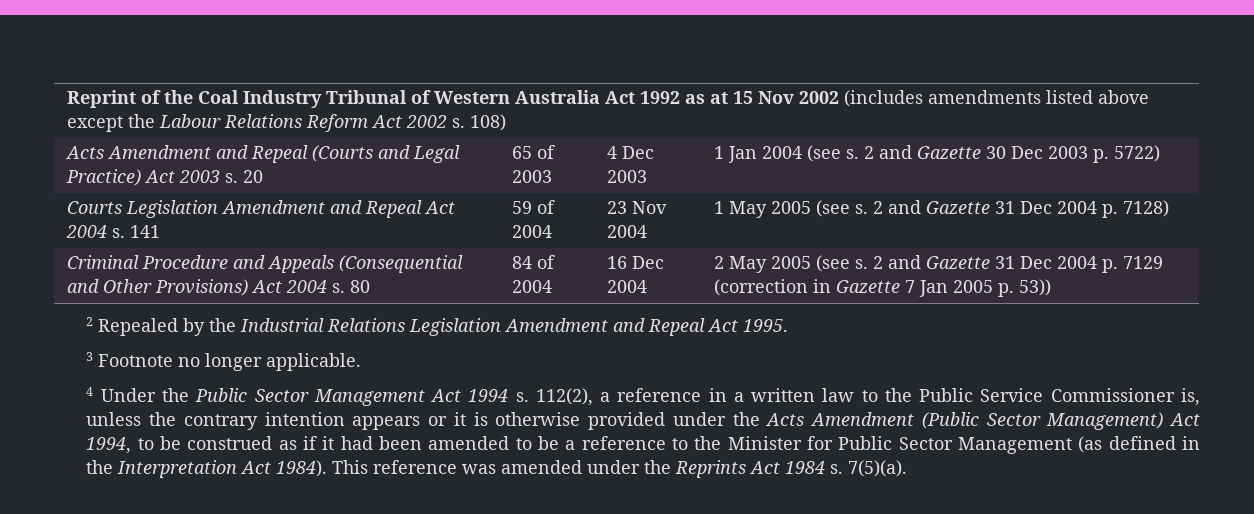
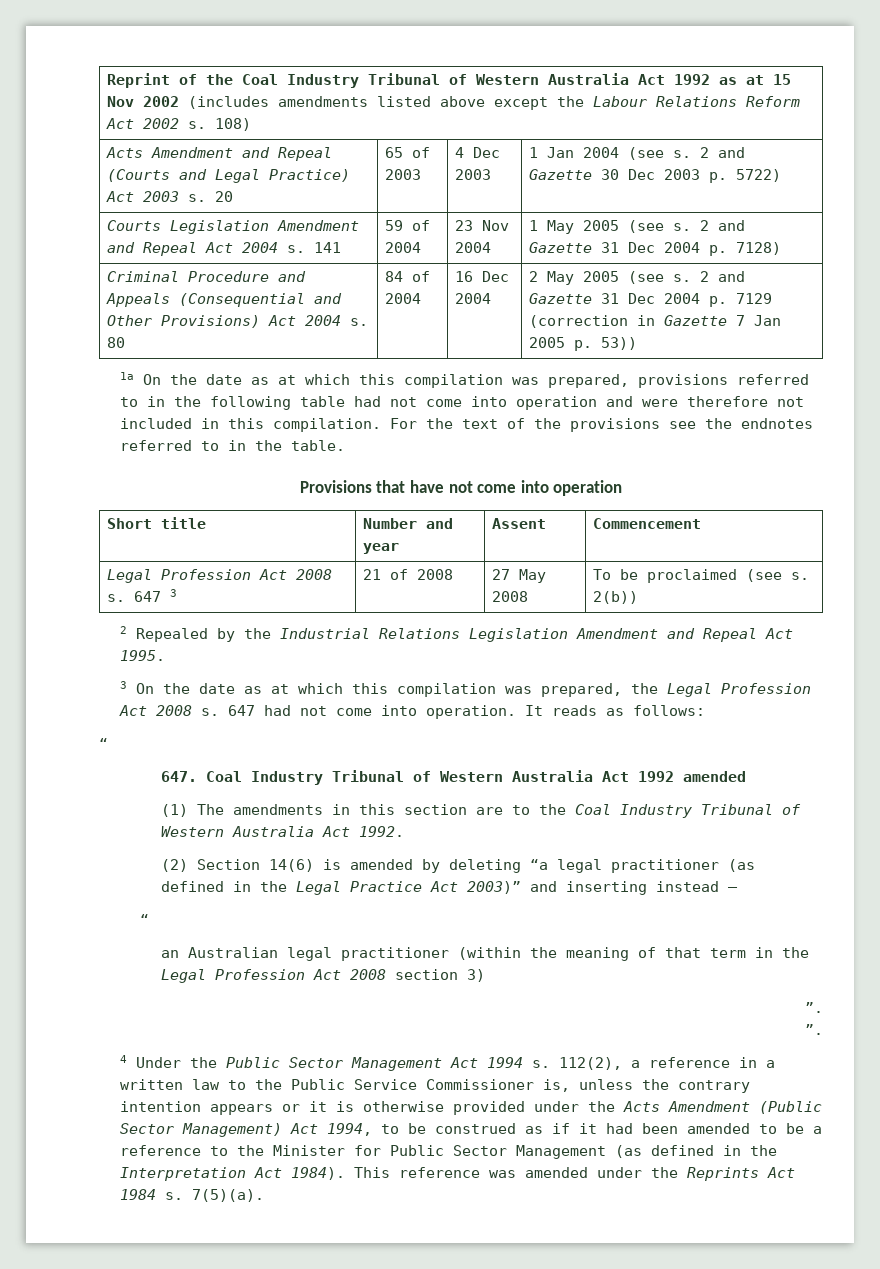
(1052, 287) none -> [119,372,809,388] [119,396,804,410] [119,418,813,432] [119,440,345,451] [299,480,623,496] [107,517,207,529] [363,518,454,529] [363,543,400,554] [492,518,547,529] [593,518,702,529] [107,569,333,583] [107,589,178,602] [363,569,454,580] [492,569,547,583] [492,591,529,602] [593,569,810,583] [593,591,639,604] // 1a On the date as at which this compilation was prepared, provisions referred to in the following table had not come into operation and were therefore not included in this compilation. For the text of the provisions see the endnotes referred to in the table. // Provisions that have not come into operation // Short title | Number and year | Assent | Commencement // Legal Profession Act 2008 s. 647 3 | 21 of 2008 | 27 May 2008 | To be proclaimed (see s. 2(b))
[98,353,362,371] Footnote no longer applicable. -> [135,683,811,697] [118,705,705,719] [99,738,108,749] [160,770,746,785] [160,804,801,818] [160,826,404,837] [160,859,755,873] [160,881,738,895] [140,914,150,925] [160,947,809,961] [160,969,485,983] [805,1002,823,1013] [805,1024,823,1035] On the date as at which this compilation was prepared, the Legal Profession Act 2008 s. 647 had not come into operation. It reads as follows: // “ // 647. Coal Industry Tribunal of Western Australia Act 1992 amended // (1) The amendments in this section are to the Coal Industry Tribunal of Western Australia Act 1992. // (2) Section 14(6) is amended by deleting “a legal practitioner (as defined in the Legal Practice Act 2003)” and inserting instead — // “ // an Australian legal practitioner (within the meaning of that term in the Legal Profession Act 2008 section 3) // ”. // ”.

